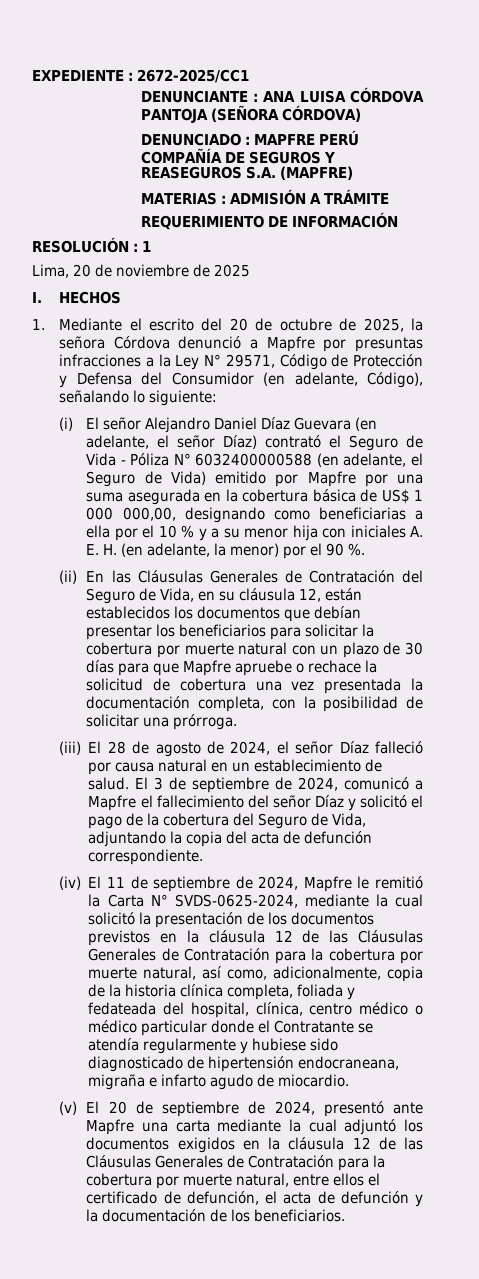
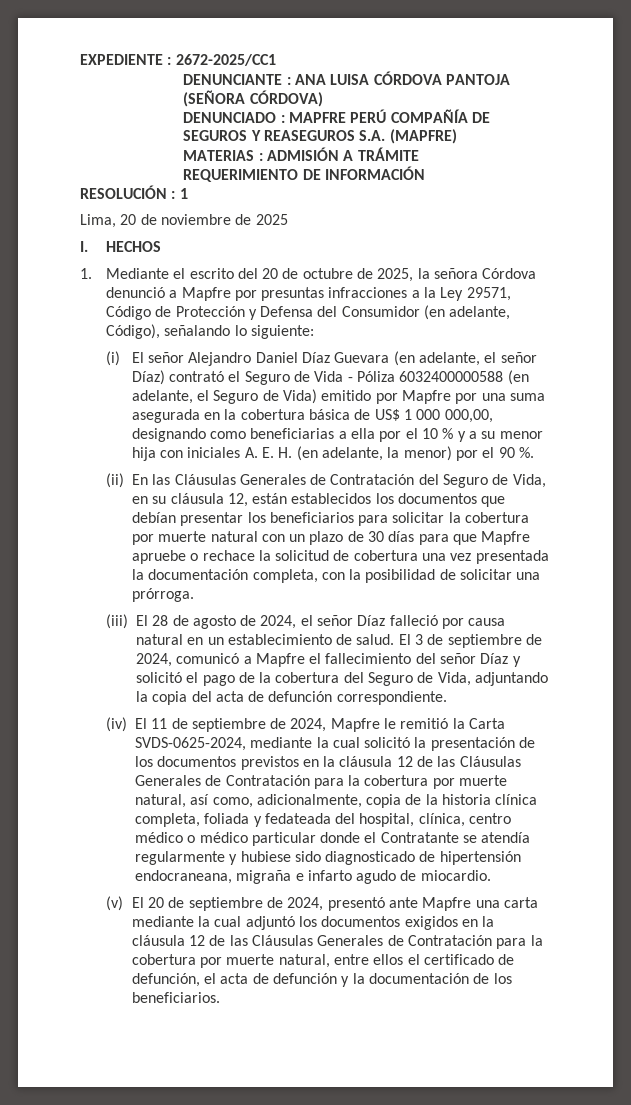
[204,354,222,366] N° -> (464, 294) none
[173,453,191,465] N° -> (395, 376) none
[150,894,168,906] N° -> (506, 723) none

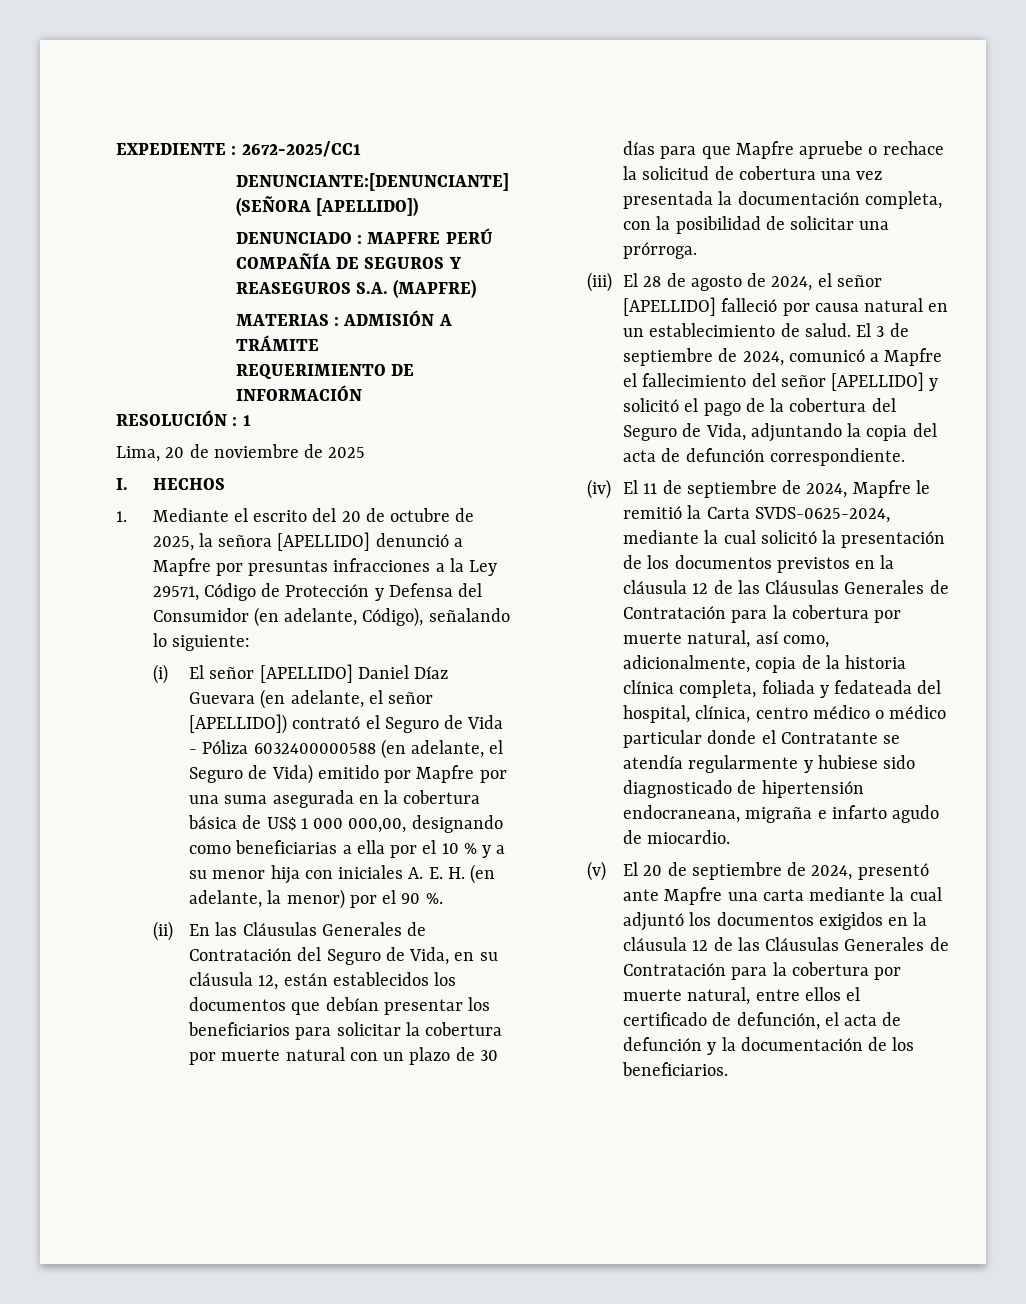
[183,71,511,85] [183,90,323,107] DENUNCIANTE : ANA LUISA CÓRDOVA PANTOJA (SEÑORA CÓRDOVA) -> [235,173,509,191] [235,196,418,216] DENUNCIANTE:[DENUNCIANTE] (SEÑORA [APELLIDO])
[482,268,537,279] Córdova -> [277,532,371,551] [APELLIDO]
[188,352,252,366] Alejandro -> [259,664,353,683] [APELLIDO]
[131,370,165,385] Díaz) -> [189,714,288,734] [APELLIDO])
[357,615,386,626] Díaz -> [623,297,717,316] [APELLIDO]
[480,653,509,664] Díaz -> [831,372,925,391] [APELLIDO]

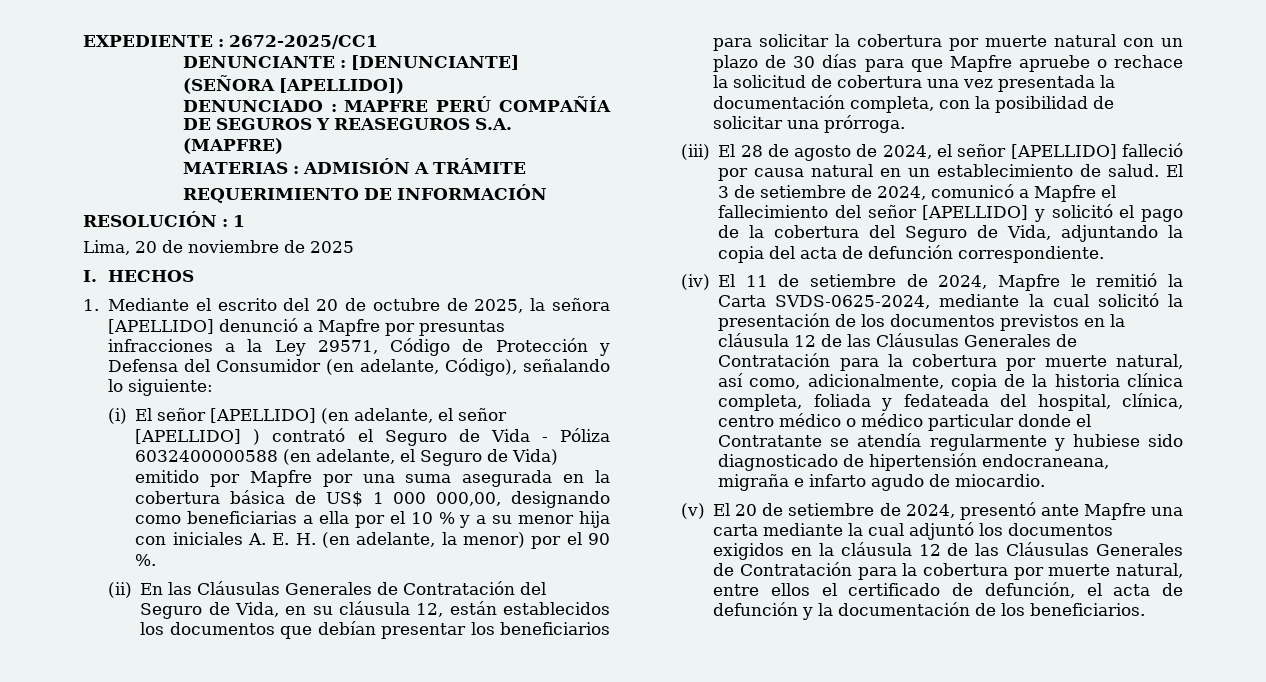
[235,173,509,191] DENUNCIANTE:[DENUNCIANTE] -> [182,55,519,70] DENUNCIANTE : [DENUNCIANTE]
[357,665,449,679] [189,692,256,704] Daniel Díaz Guevara -> (317, 415) none
[189,714,288,734] [APELLIDO]) -> [135,429,261,445] [APELLIDO] )
[623,348,714,366] septiembre -> [760,185,847,198] setiembre
[686,480,777,498] septiembre -> [810,274,897,287] setiembre
[691,862,782,880] septiembre -> [788,503,875,516] setiembre

